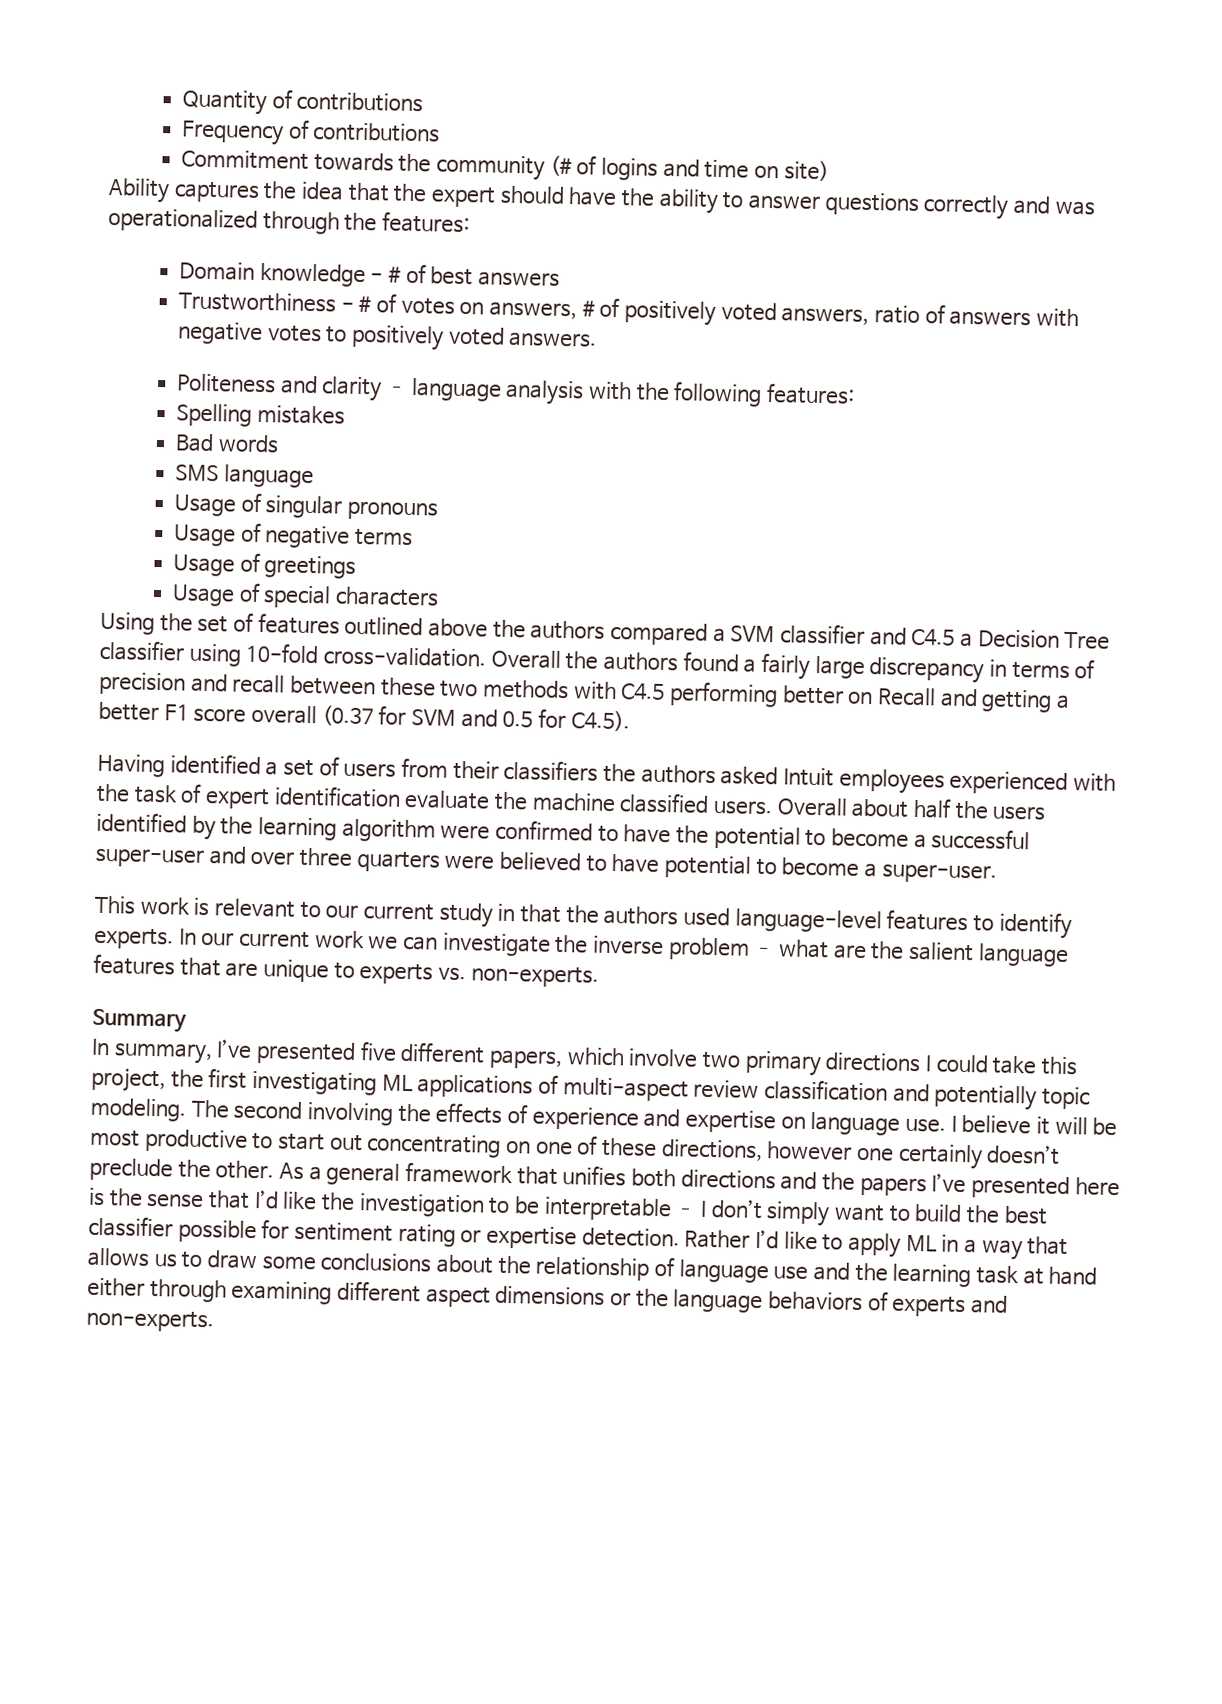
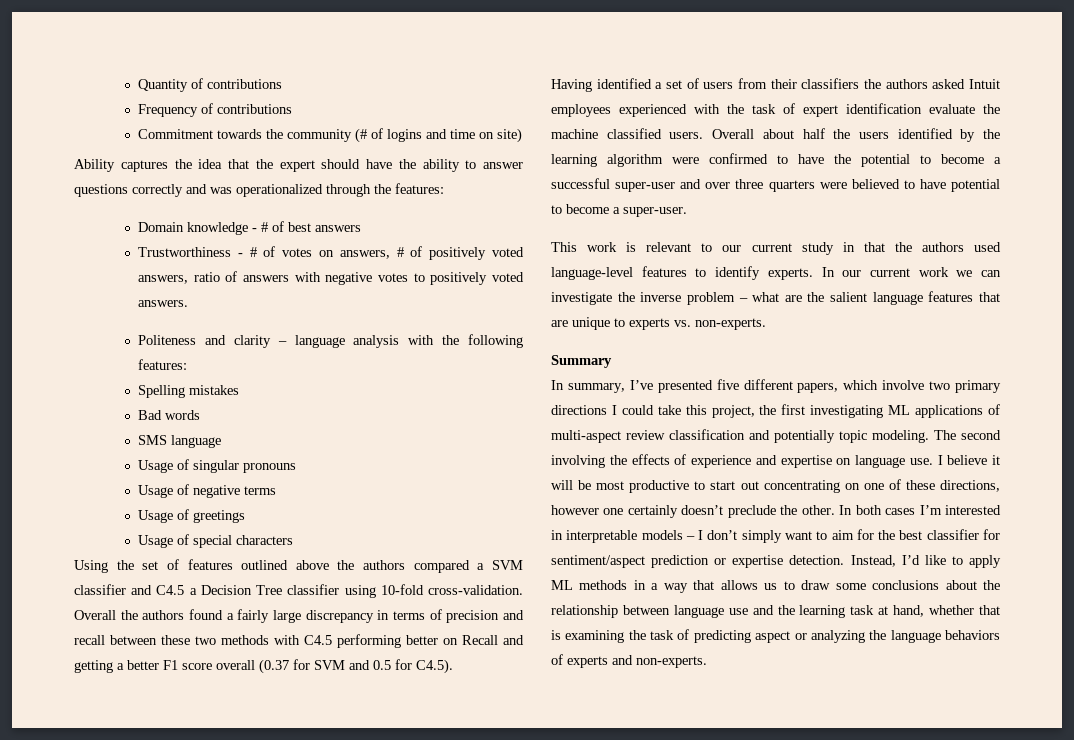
[278,1162,1120,1200] [88,1187,672,1222] As a general framework that unifies both directions and the papers I’ve presented here is the sense that I’d like the investigation to be interpretable -> [839,505,1001,515] [551,530,683,543] In both cases I’m interested in interpretable models
[914,1204,963,1222] build -> [831,529,874,540] aim for
[177,1219,456,1248] possible for sentiment rating -> [982,529,1000,540] [551,555,710,568] for sentiment/aspect prediction
[684,1229,751,1249] Rather -> [850,555,896,567] Instead,
(937, 1243) none -> [579,580,628,590] methods
[653,1256,676,1277] of -> [622,605,670,615] between
[1048,1266,1098,1286] [87,1277,631,1308] hand either through examining different aspect dimensions or -> [893,605,1001,617] [551,629,865,643] hand, whether that is examining the task of predicting aspect or analyzing

